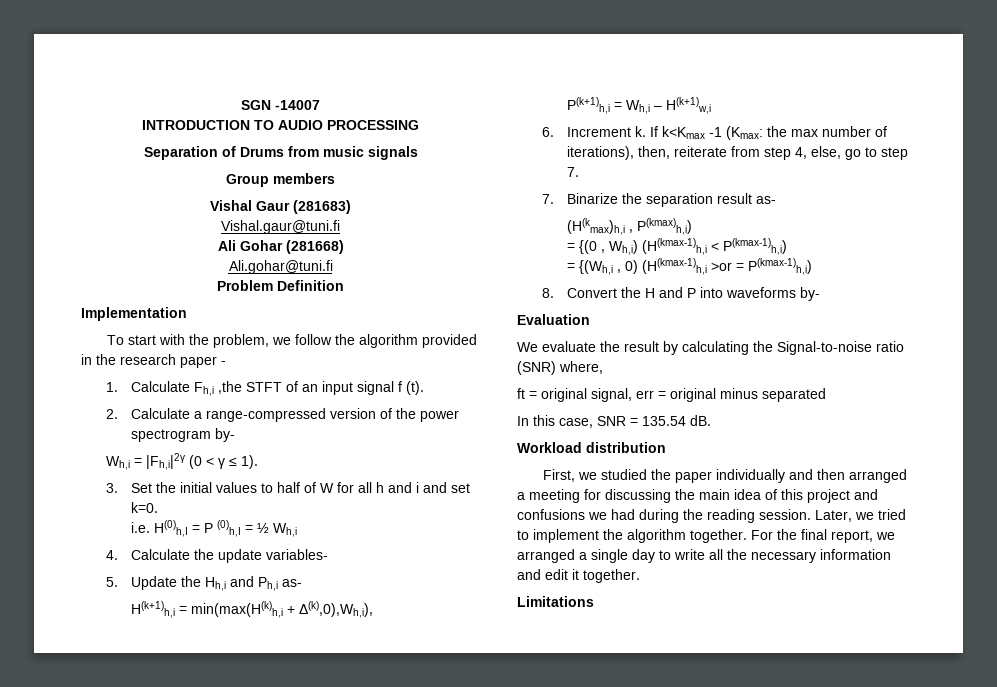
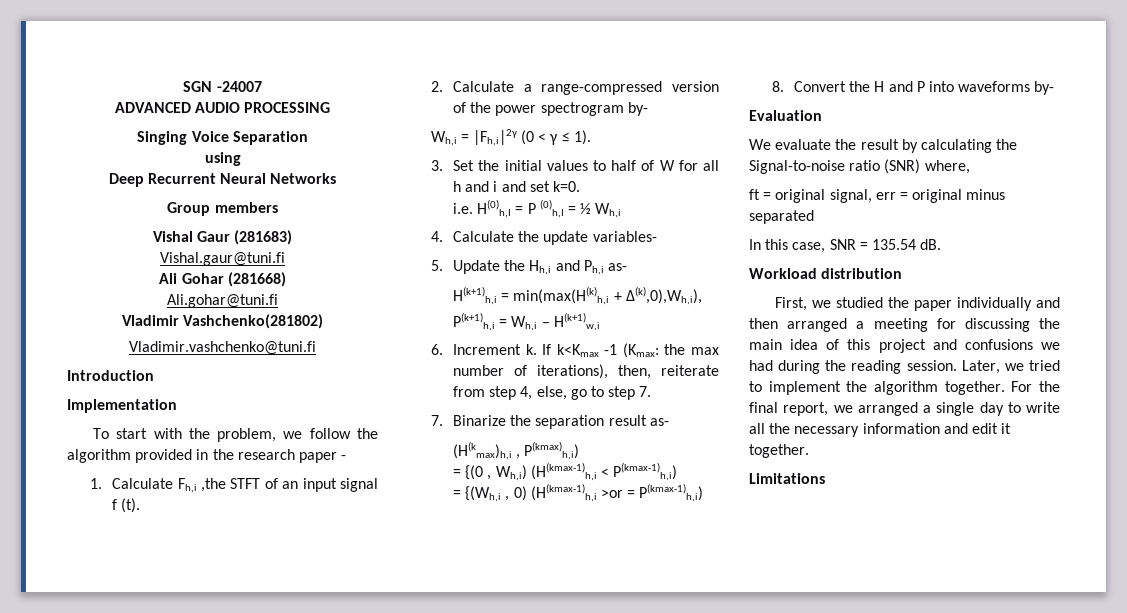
[275,100,320,110] [142,120,274,130] -14007 // INTRODUCTION TO -> [216,81,262,92] [114,102,191,113] -24007 // ADVANCED
(419, 125) none -> [137,131,229,145] Singing Voice
[221,146,418,160] of Drums from music signals -> [204,152,241,166] [108,173,337,187] // using // Deep Recurrent Neural Networks
[217,280,344,291] Problem Definition -> [121,314,324,329] [129,341,316,355] [67,370,154,381] Vladimir Vashchenko(281802) // Vladimir.vashchenko@tuni.fi // Introduction

